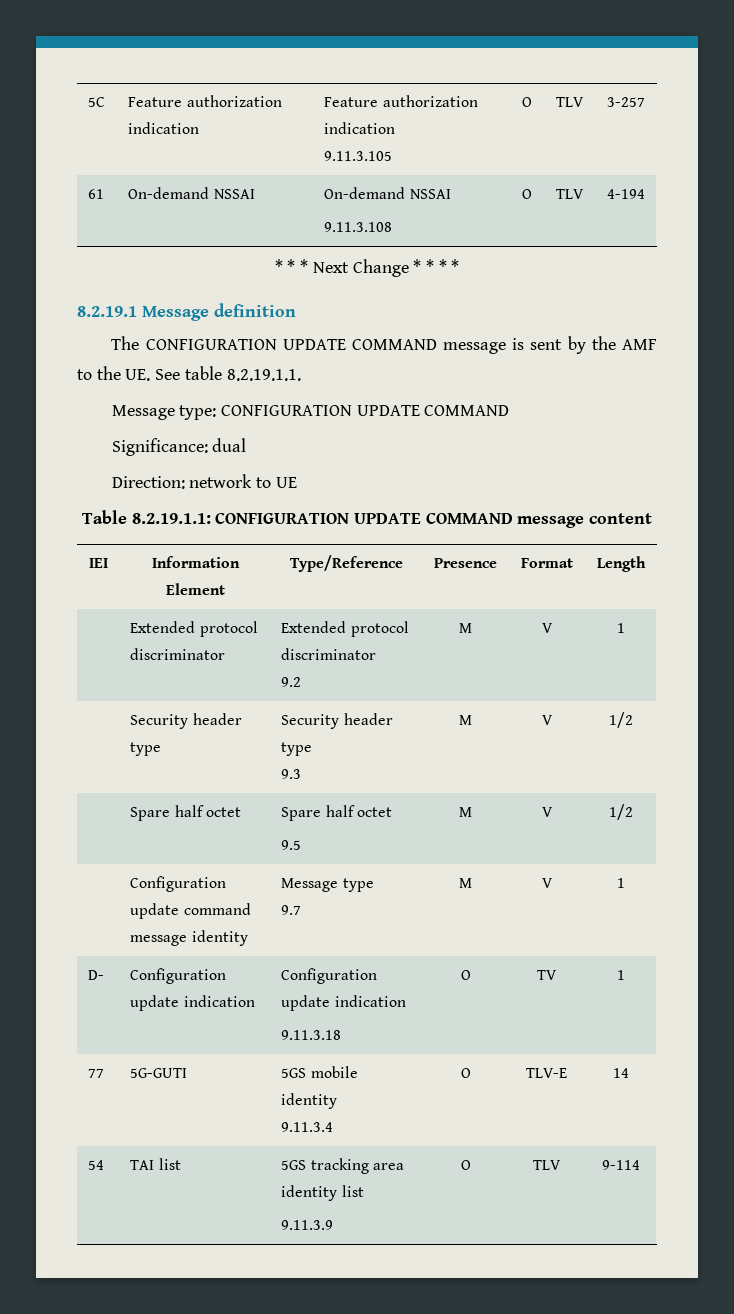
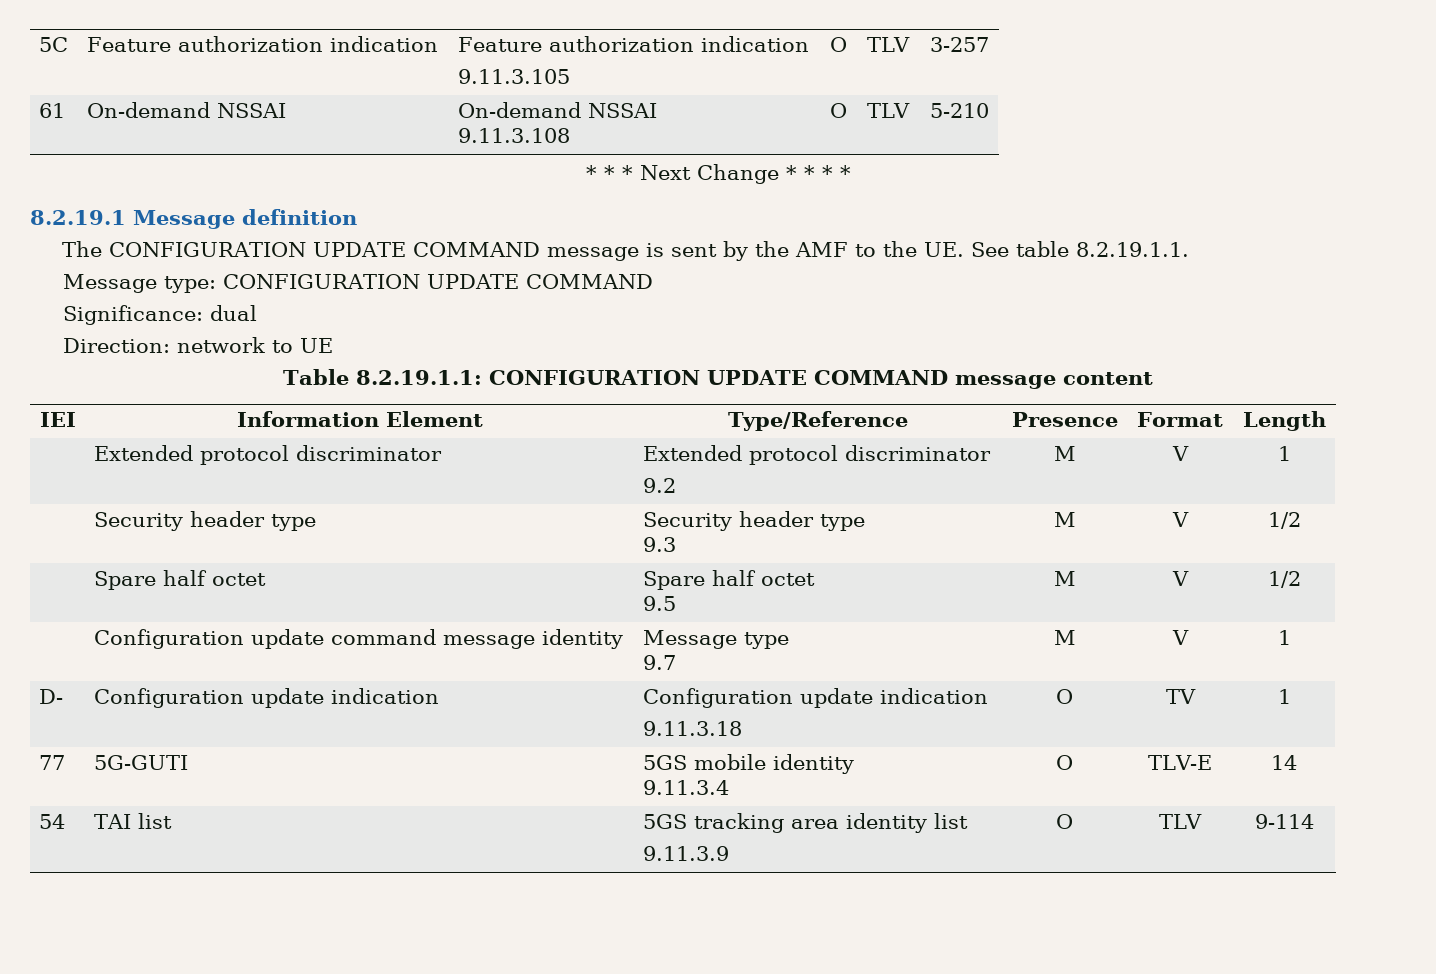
[606,189,645,199] 4-194 -> [929,103,989,118] 5-210

